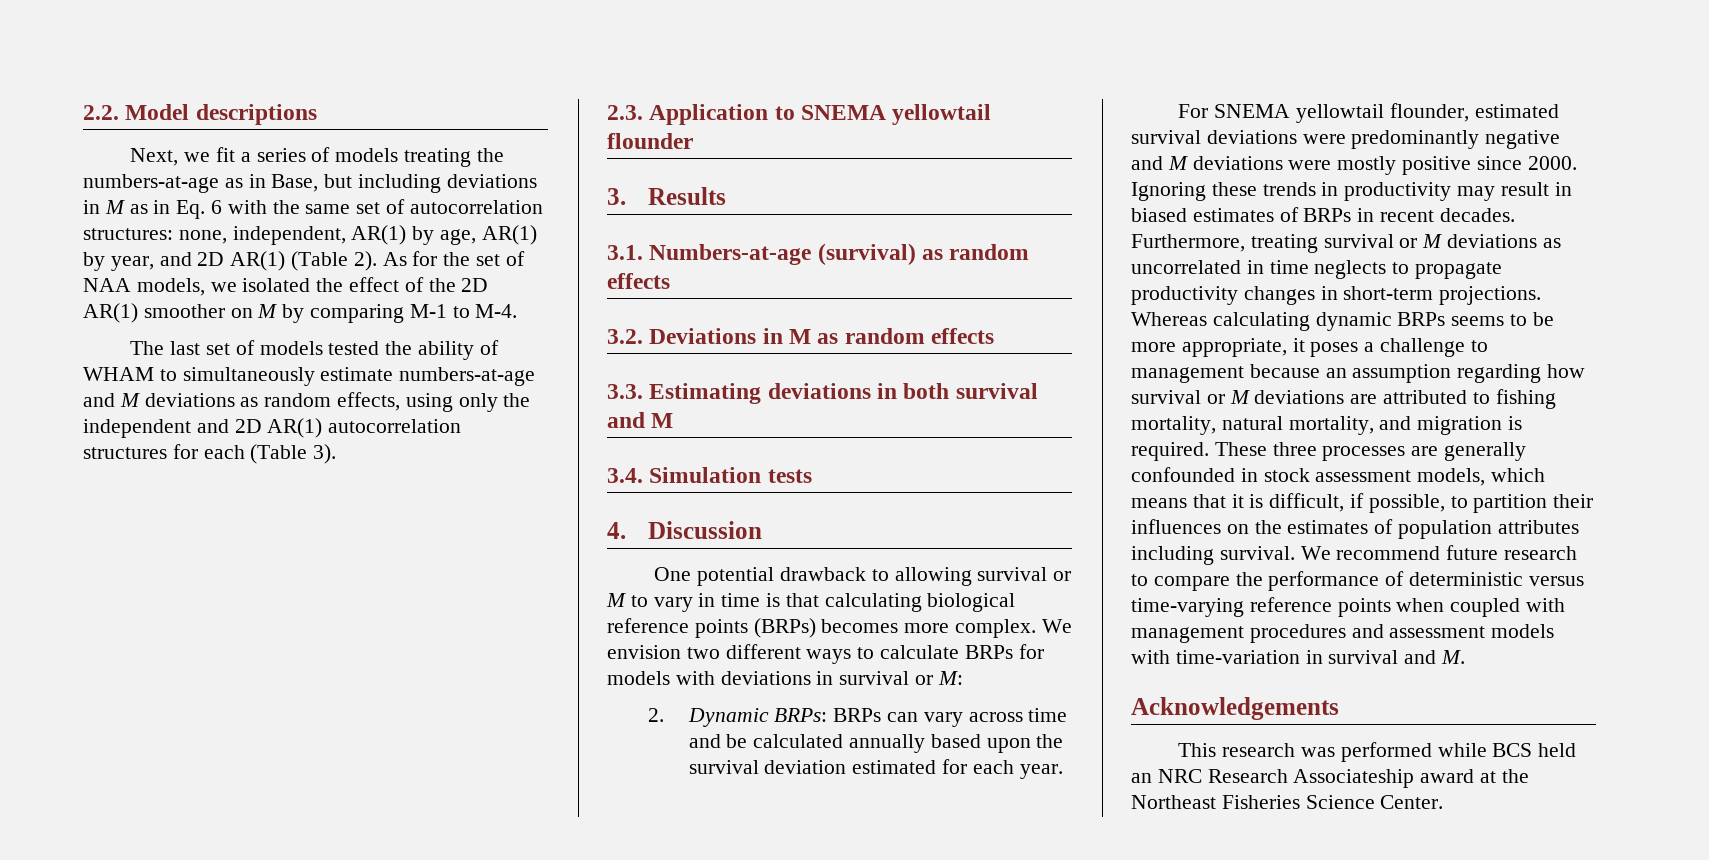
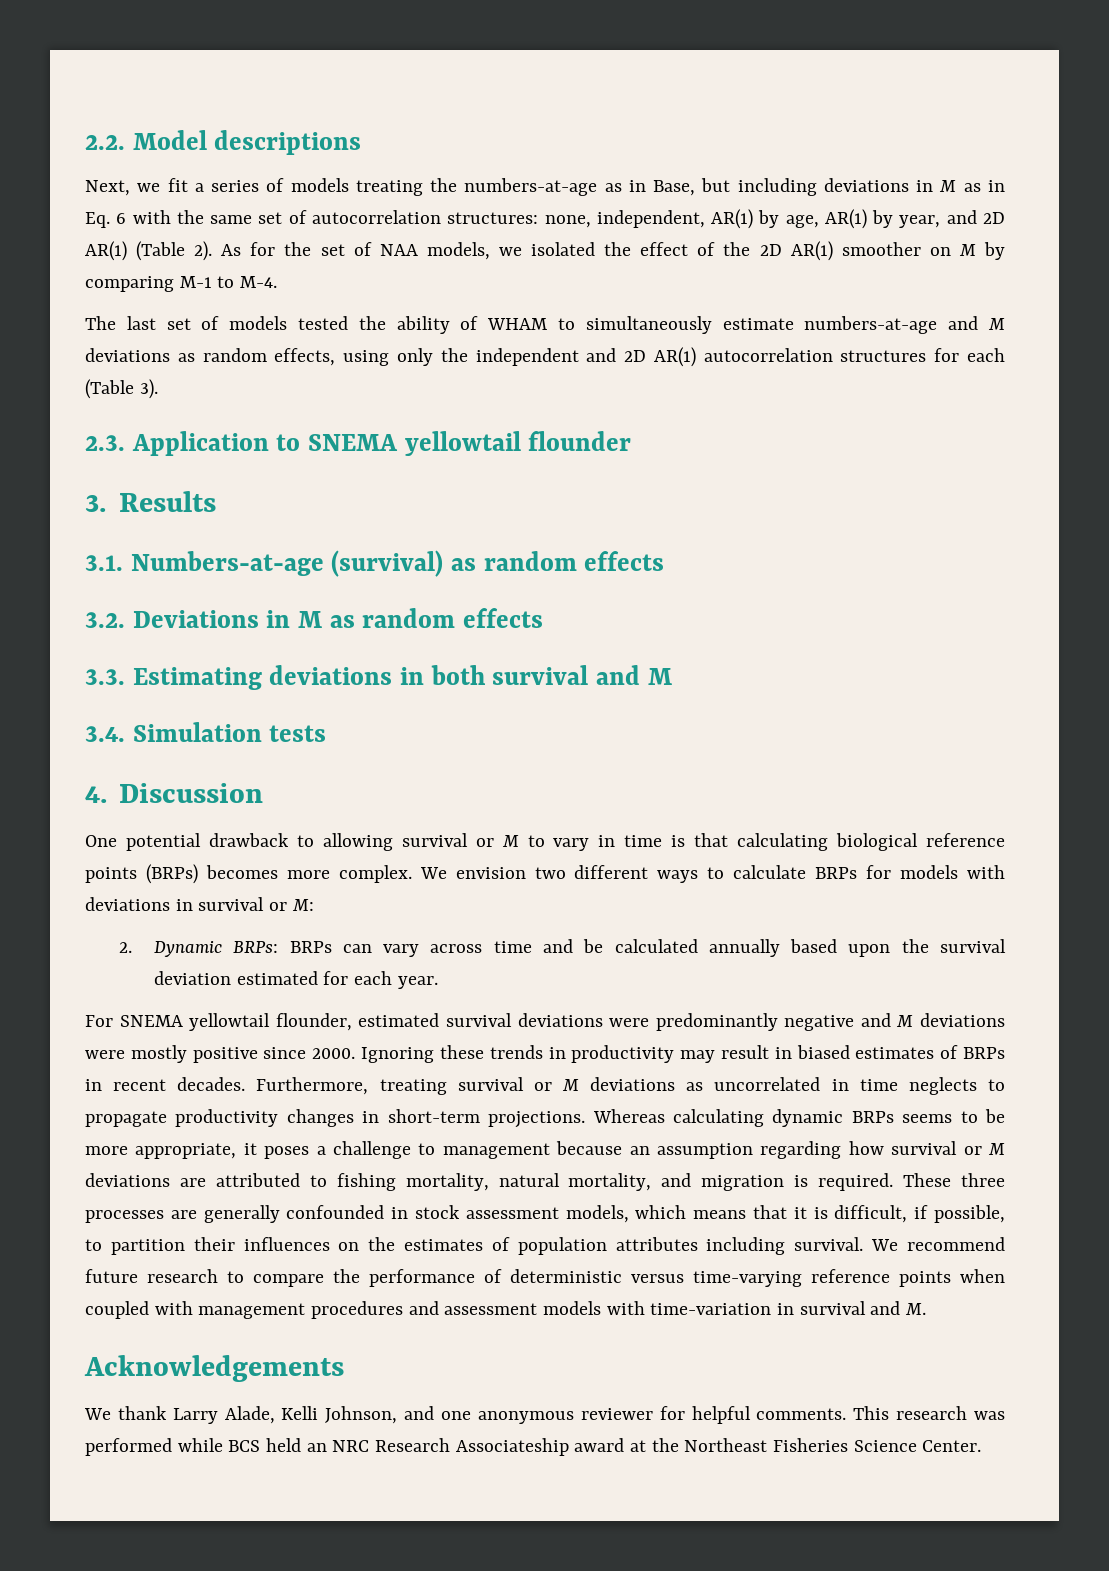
(1339, 708) none -> [84,1406,847,1424] We thank Larry Alade, Kelli Johnson, and one anonymous reviewer for helpful comments.

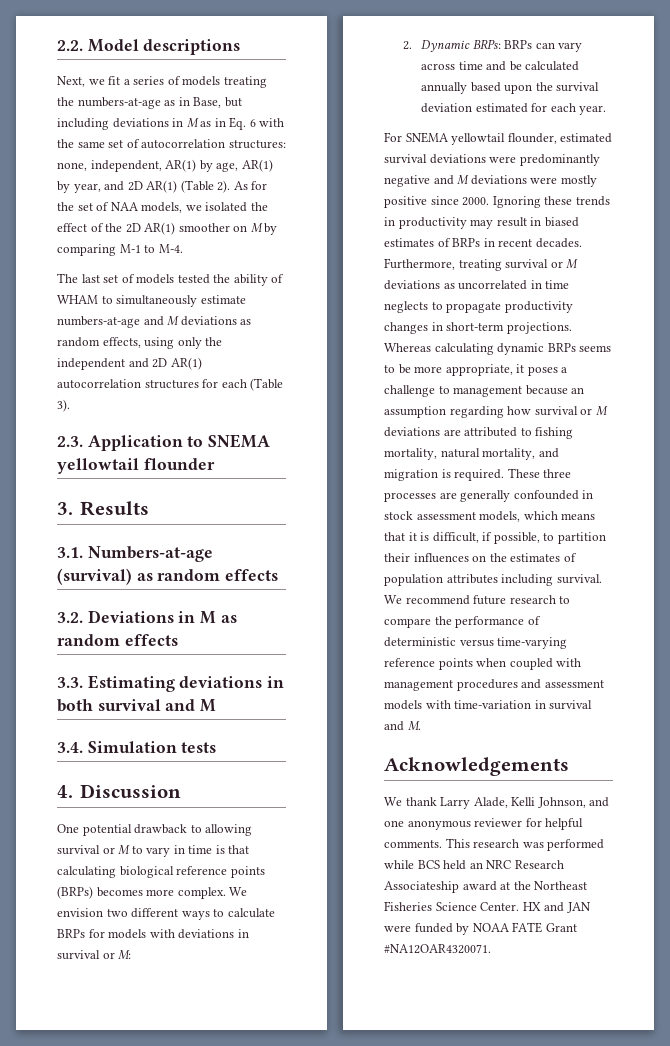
(982, 1446) none -> [522,902,591,913] [384,922,577,935] [384,944,491,954] HX and JAN were funded by NOAA FATE Grant #NA12OAR4320071.

